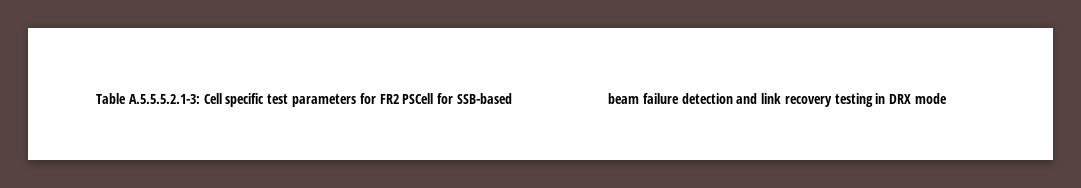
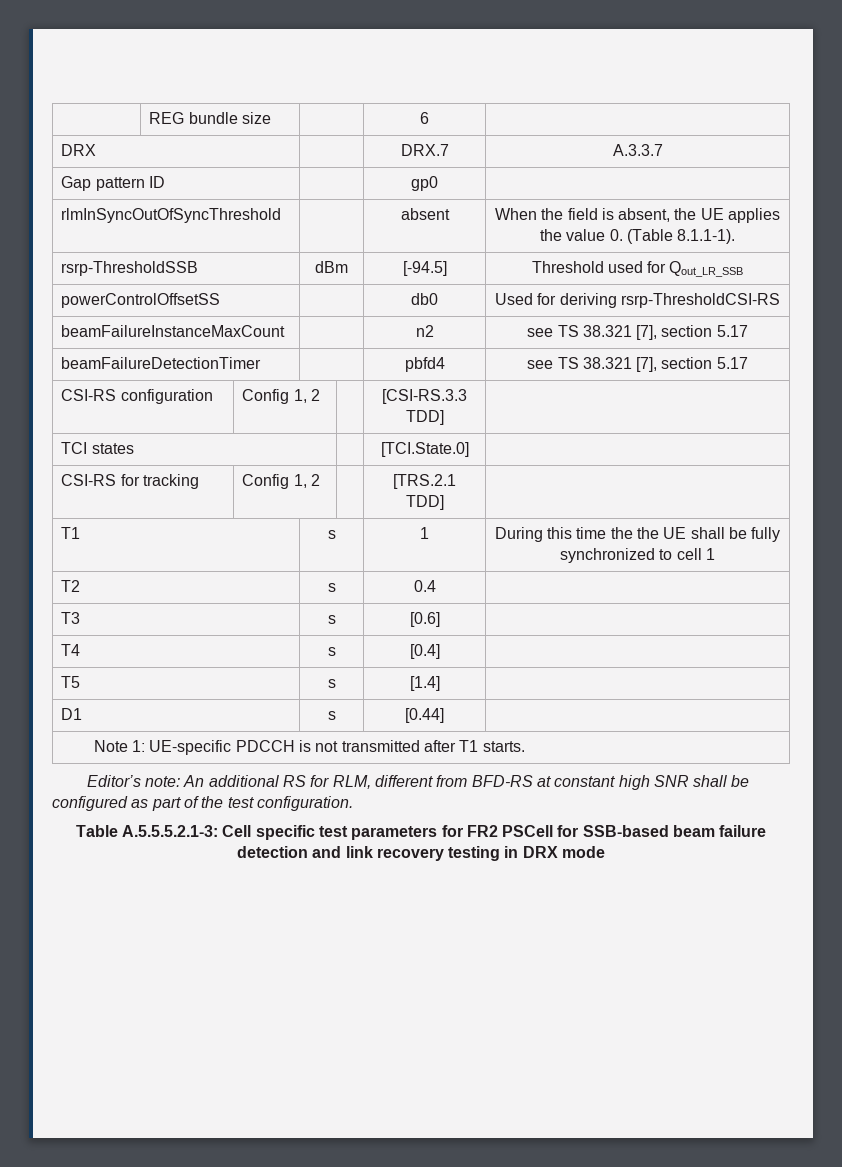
(96, 98) none -> [149,112,272,124] [420,112,429,124] [61,144,97,156] [400,144,449,156] [612,144,663,156] [61,176,166,191] [411,176,438,191] [61,208,282,223] [400,208,450,220] [494,208,781,223] [539,229,736,244] [61,261,199,276] [315,261,348,273] [402,261,447,276] [531,261,744,277] [61,293,221,308] [411,293,438,305] [495,293,780,308] [61,325,286,337] [415,325,434,337] [527,325,748,340] [61,357,262,369] [404,357,445,372] [527,357,748,372] [61,389,213,404] [242,389,321,404] [382,389,467,404] [405,410,444,425] [61,442,134,454] [380,442,469,457] [61,474,200,489] [242,474,321,489] [393,474,456,489] [405,495,444,510] [61,527,81,539] [327,530,336,539] [420,527,429,539] [494,527,781,542] [560,548,715,563] [61,580,81,592] [327,583,336,592] [413,580,436,592] [61,612,81,624] [327,615,336,624] [409,612,440,627] [61,644,81,656] [327,647,336,656] [409,644,440,659] [61,676,81,688] [327,679,336,688] [409,676,440,691] [61,708,83,720] [327,711,336,720] [405,708,444,723] [93,740,525,755] [86,775,750,790] [52,796,353,811] | REG bundle size | | 6 | // DRX | | DRX.7 | A.3.3.7 // Gap pattern ID | | gp0 | // rlmInSyncOutOfSyncThreshold | | absent | When the field is absent, the UE applies the value 0. (Table 8.1.1-1). // rsrp-ThresholdSSB | dBm | [-94.5] | Threshold used for Qout_LR_SSB // powerControlOffsetSS | | db0 | Used for deriving rsrp-ThresholdCSI-RS // beamFailureInstanceMaxCount | | n2 | see TS 38.321 [7], section 5.17 // beamFailureDetectionTimer | | pbfd4 | see TS 38.321 [7], section 5.17 // CSI-RS configuration | Config 1, 2 | | [CSI-RS.3.3 TDD] | // TCI states | | [TCI.State.0] | // CSI-RS for tracking | Config 1, 2 | | [TRS.2.1 TDD] | // T1 | s | 1 | During this time the the UE shall be fully synchronized to cell 1 // T2 | s | 0.4 | // T3 | s | [0.6] | // T4 | s | [0.4] | // T5 | s | [1.4] | // D1 | s | [0.44] | // Note 1: UE-specific PDCCH is not transmitted after T1 starts. // Editor’s note: An additional RS for RLM, different from BFD-RS at constant high SNR shall be configured as part of the test configuration. //

